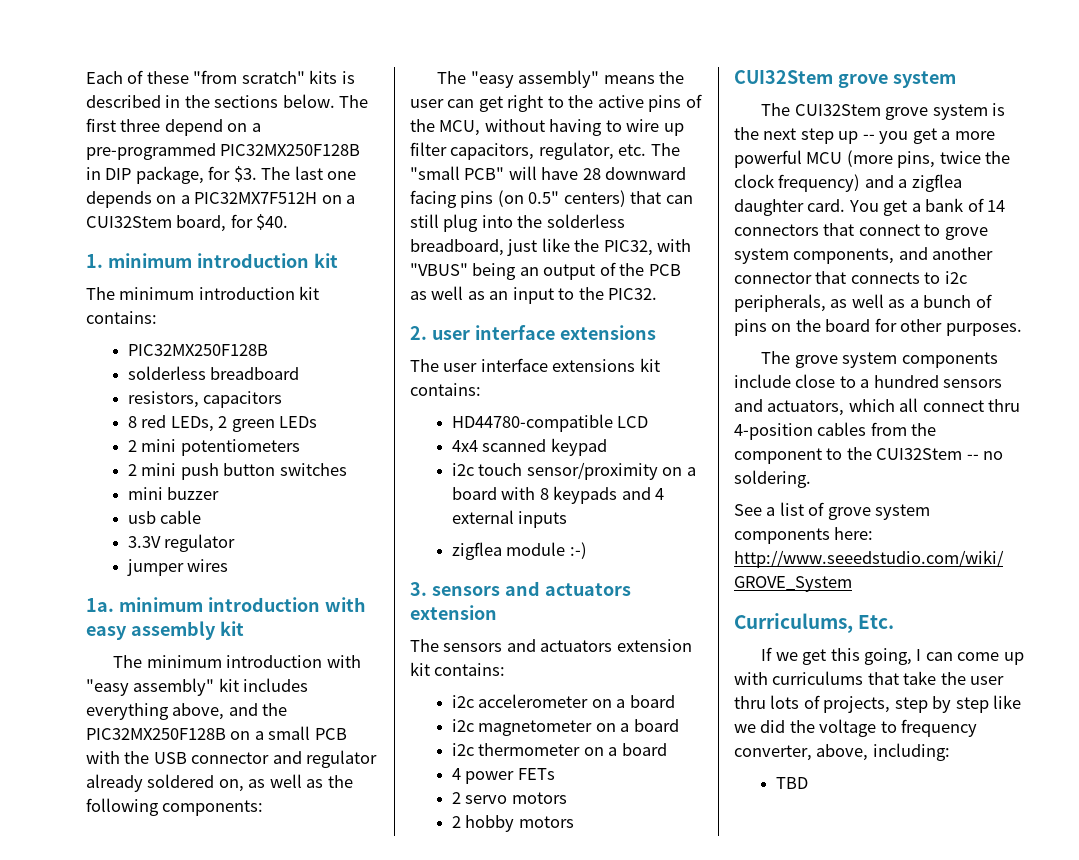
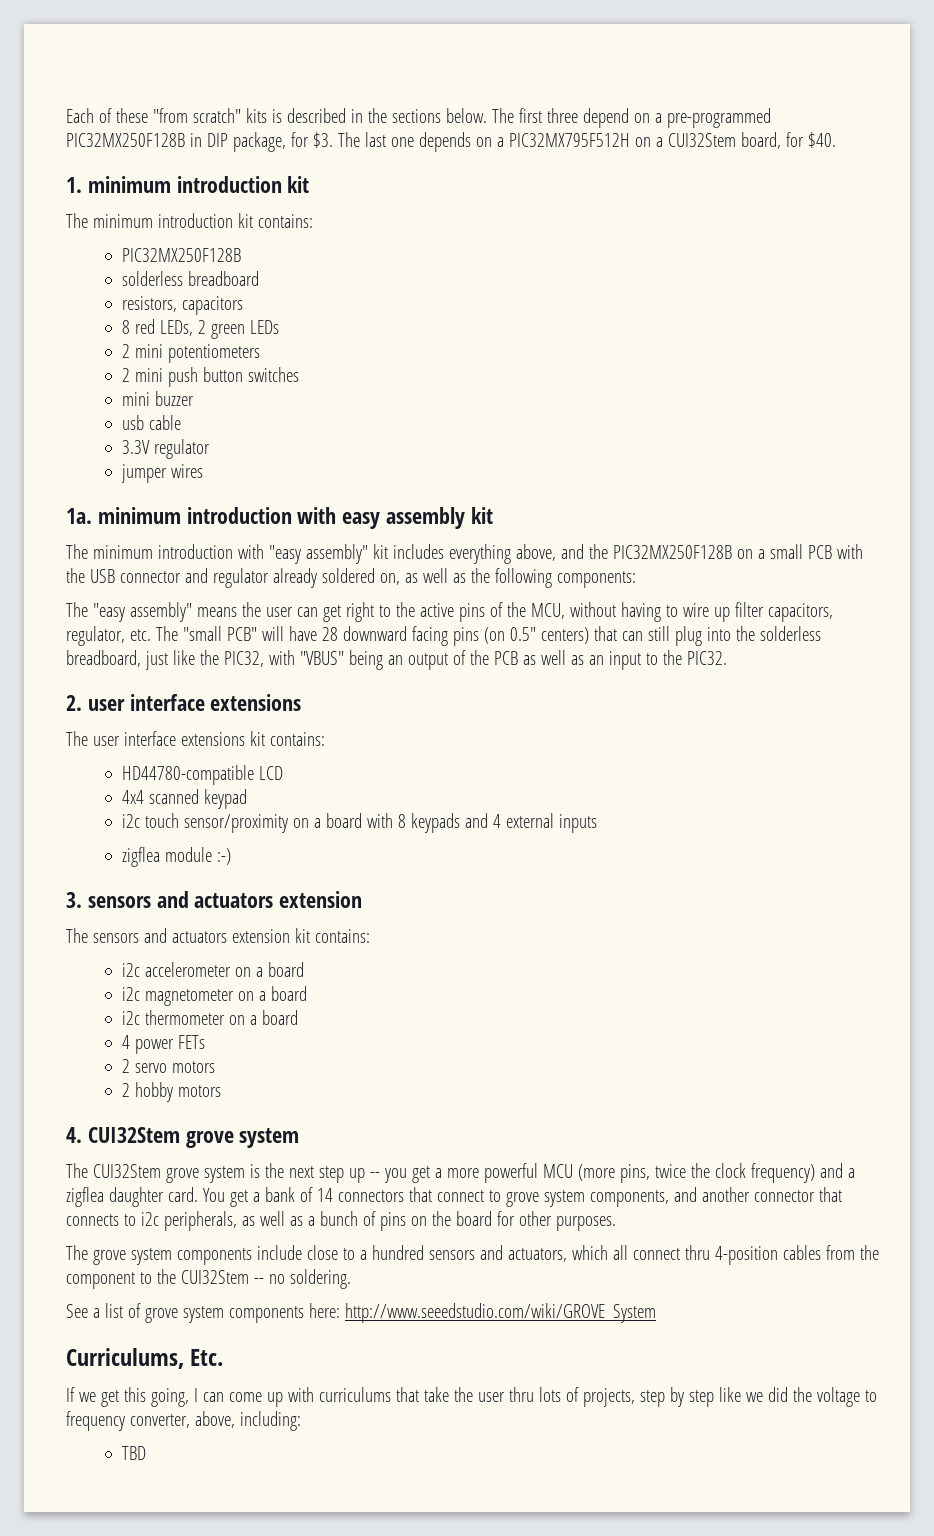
[194,192,318,204] PIC32MX7F512H -> [508,133,630,147] PIC32MX795F512H
(574, 822) none -> [66,1127,82,1143] 4.

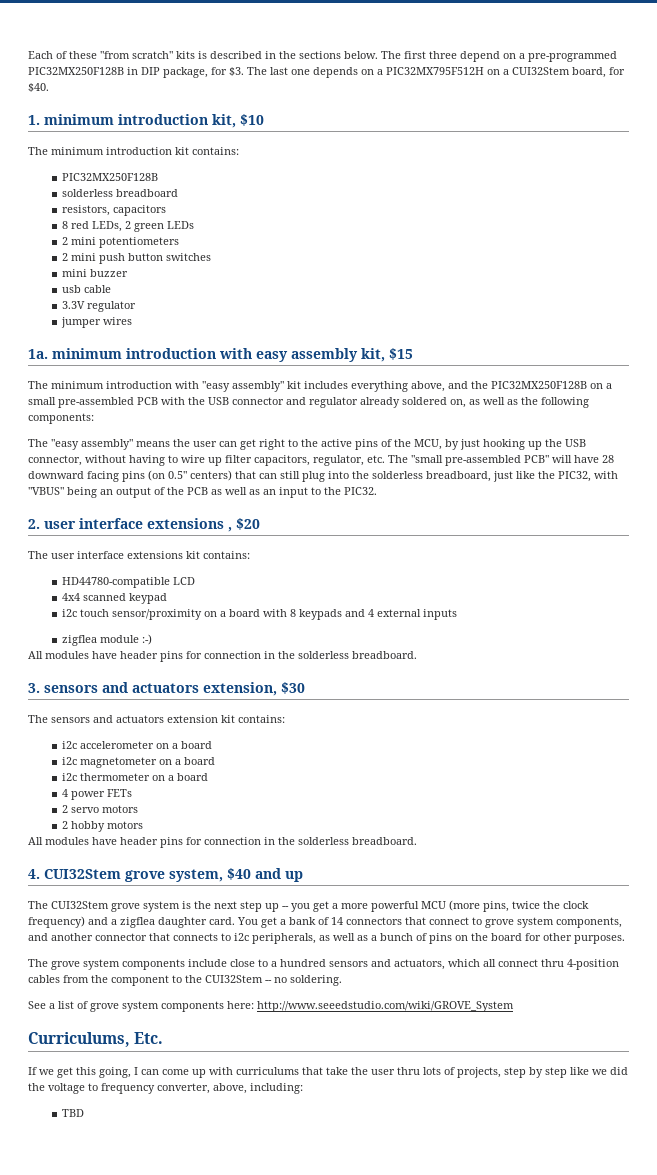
[287,176,310,193] kit -> [212,114,264,128] kit, $10
[470,507,493,524] kit -> [361,348,413,362] kit, $15
(803, 551) none -> [58,397,134,408] pre-assembled
(565, 611) none -> [445,439,586,450] [28,455,82,466] by just hooking up the USB connector,
(222, 633) none -> [445,455,521,466] pre-assembled
(302, 702) none -> [228,518,260,532] , $20
(231, 856) none -> [28,651,417,662] // All modules have header pins for connection in the solderless breadboard.
[279,891,363,908] extension -> [203,682,305,696] extension, $30
(221, 1091) none -> [28,837,417,848] // All modules have header pins for connection in the solderless breadboard.
[239,1128,300,1148] system -> [169,868,303,882] system, $40 and up

